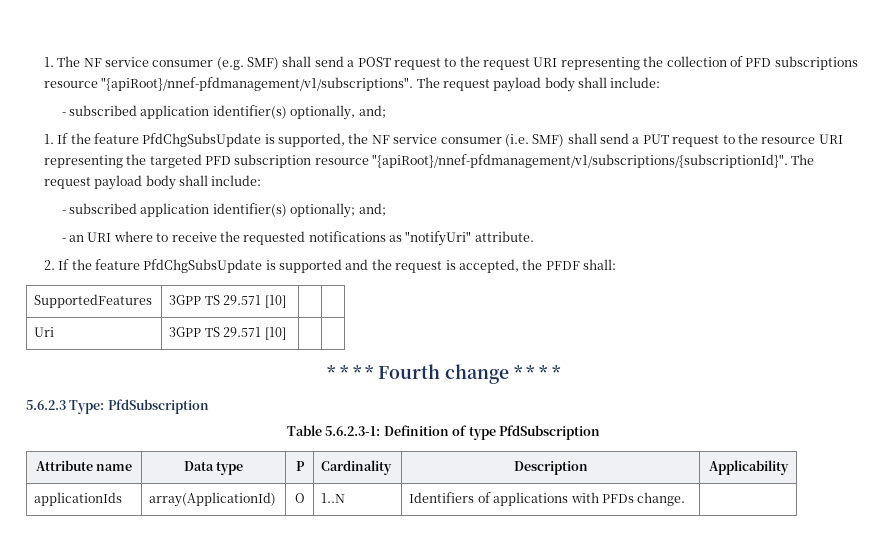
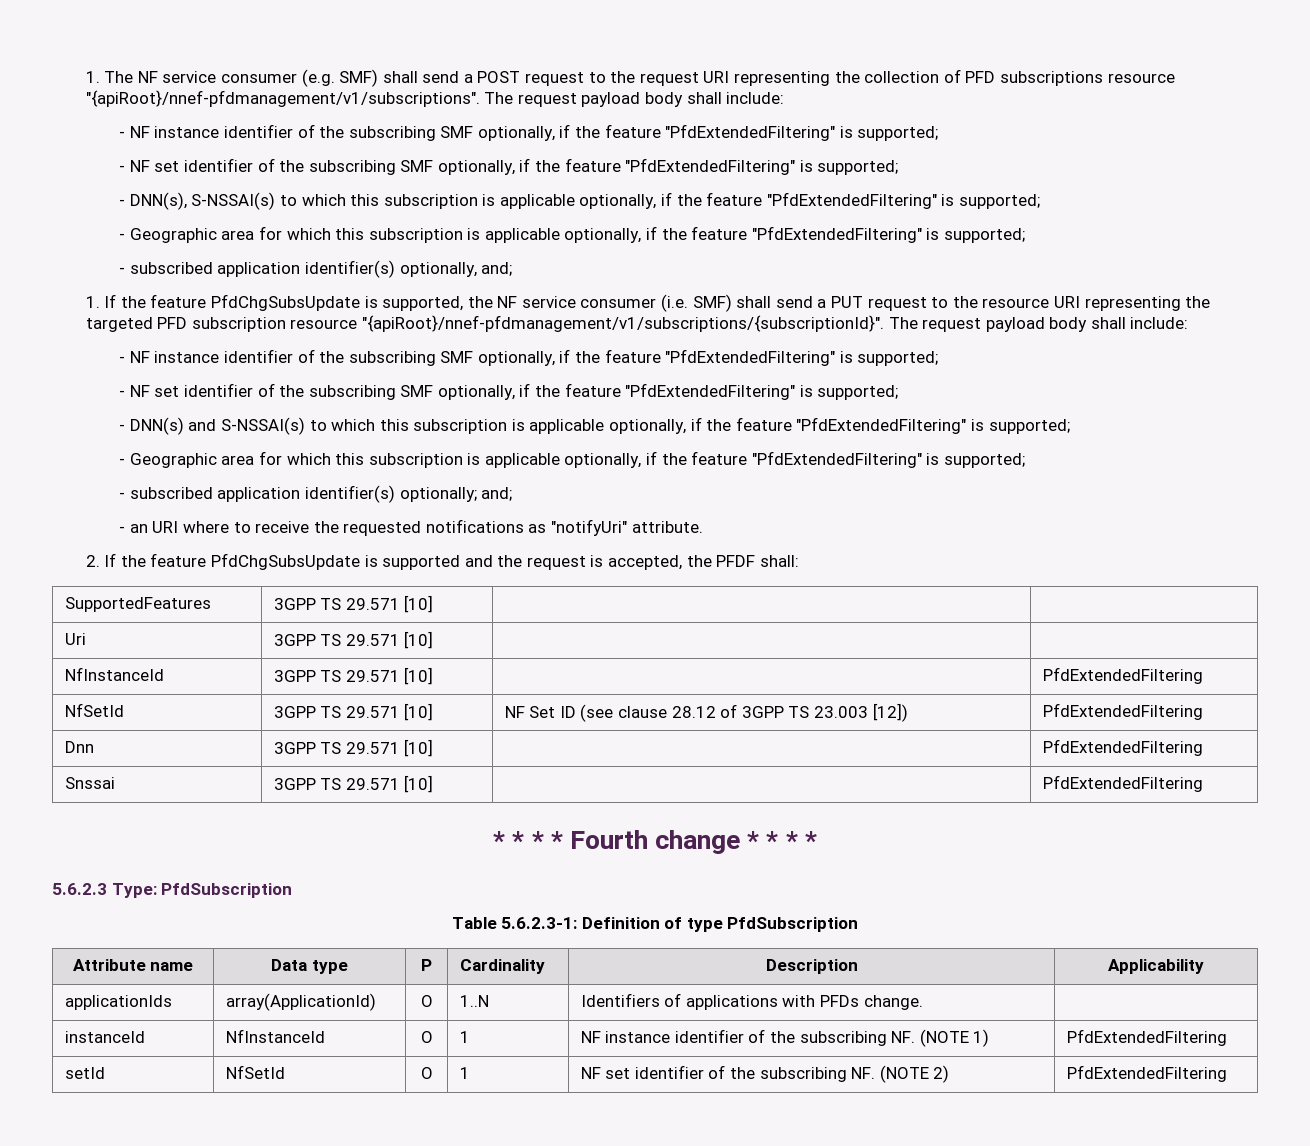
(661, 82) none -> [119,124,939,141] [119,158,899,175] [119,192,1040,210] [119,226,1025,243] // - NF instance identifier of the subscribing SMF optionally, if the feature "PfdExtendedFiltering" is supported; // - NF set identifier of the subscribing SMF optionally, if the feature "PfdExtendedFiltering" is supported; // - DNN(s), S-NSSAI(s) to which this subscription is applicable optionally, if the feature "PfdExtendedFiltering" is supported; // - Geographic area for which this subscription is applicable optionally, if the feature "PfdExtendedFiltering" is supported;
(262, 180) none -> [119,349,939,366] [119,383,899,400] [119,417,1070,435] [119,451,1025,468] // - NF instance identifier of the subscribing SMF optionally, if the feature "PfdExtendedFiltering" is supported; // - NF set identifier of the subscribing SMF optionally, if the feature "PfdExtendedFiltering" is supported; // - DNN(s) and S-NSSAI(s) to which this subscription is applicable optionally, if the feature "PfdExtendedFiltering" is supported; // - Geographic area for which this subscription is applicable optionally, if the feature "PfdExtendedFiltering" is supported;
(286, 333) none -> [64,667,164,681] [273,667,434,685] [1042,667,1203,684] [64,703,124,717] [273,703,434,721] [504,703,908,722] [1042,703,1203,720] [64,741,94,753] [273,739,434,757] [1042,739,1203,756] [64,777,115,789] [273,775,434,793] [1042,775,1203,792] // NfInstanceId | 3GPP TS 29.571 [10] | | PfdExtendedFiltering // NfSetId | 3GPP TS 29.571 [10] | NF Set ID (see clause 28.12 of 3GPP TS 23.003 [12]) | PfdExtendedFiltering // Dnn | 3GPP TS 29.571 [10] | | PfdExtendedFiltering // Snssai | 3GPP TS 29.571 [10] | | PfdExtendedFiltering
(686, 499) none -> [64,1031,145,1043] [225,1029,325,1043] [420,1031,433,1043] [459,1031,470,1043] [580,1029,990,1047] [1066,1029,1227,1046] [64,1067,105,1079] [225,1065,285,1079] [420,1067,433,1079] [459,1067,470,1079] [580,1065,950,1083] [1066,1065,1227,1082] // instanceId | NfInstanceId | O | 1 | NF instance identifier of the subscribing NF. (NOTE 1) | PfdExtendedFiltering // setId | NfSetId | O | 1 | NF set identifier of the subscribing NF. (NOTE 2) | PfdExtendedFiltering

